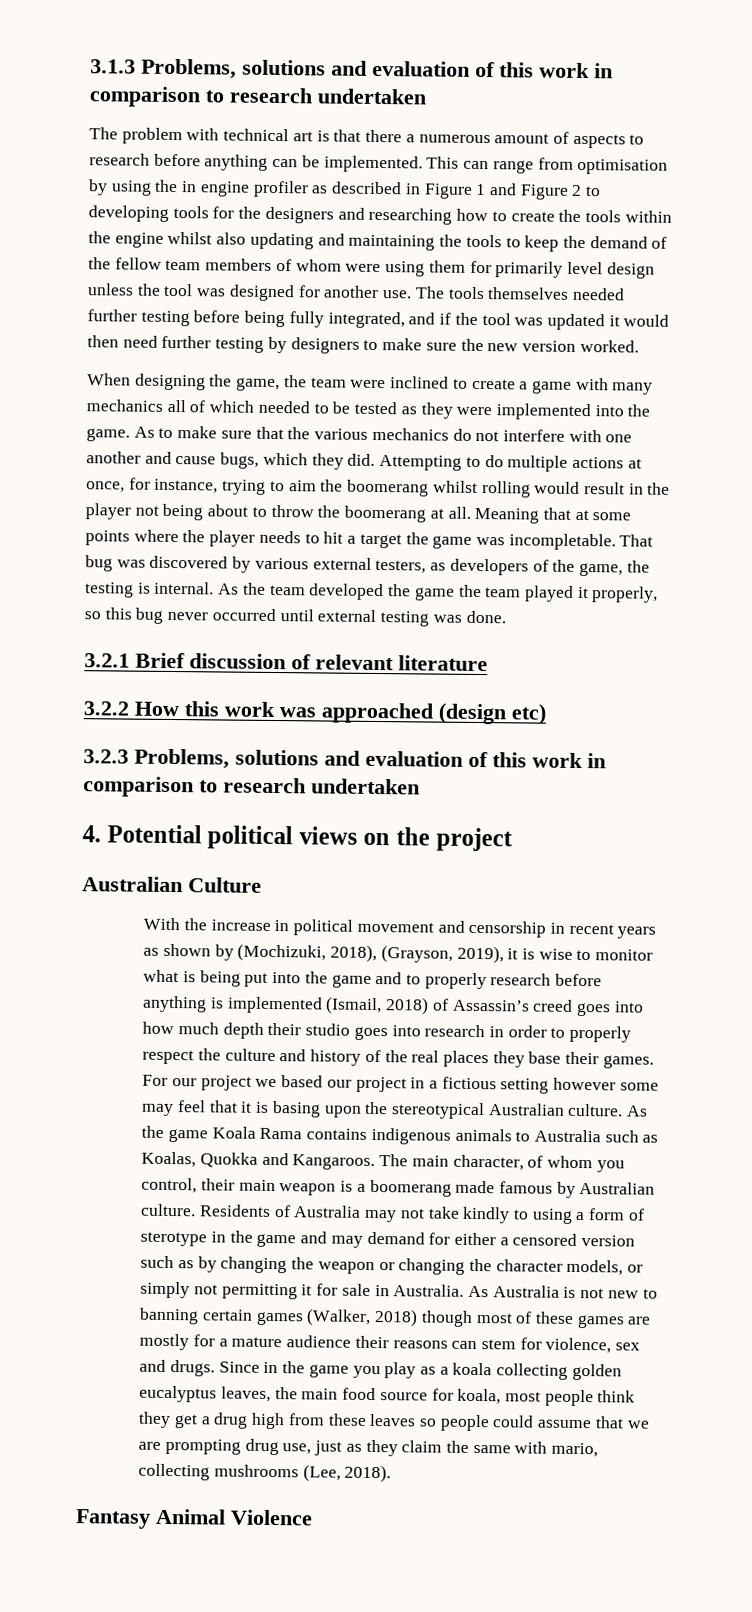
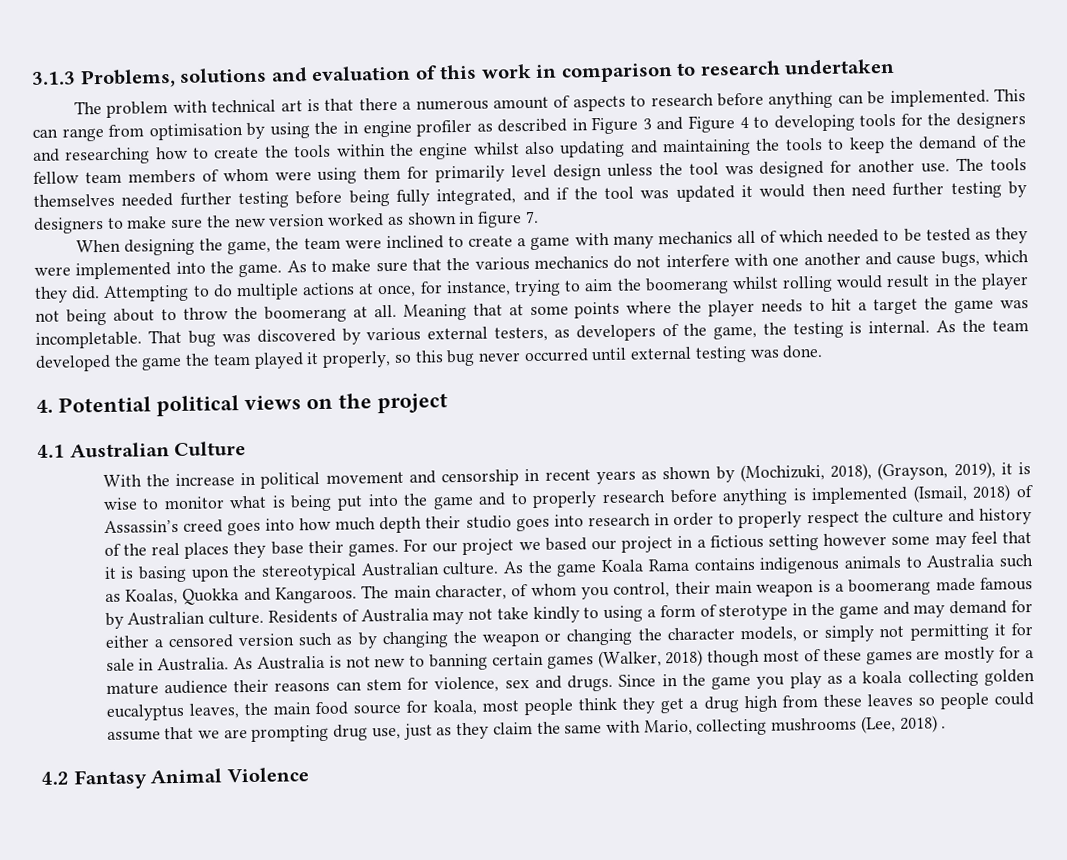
[475,183,487,196] 1 -> [642,118,652,130] 3
[571,184,583,196] 2 -> [739,116,749,129] 4
[579,339,639,353] worked. -> [327,210,539,228] worked as shown in figure 7.
[84,652,488,672] [83,701,547,725] [83,748,606,769] [83,776,420,798] // 3.2.1 Brief discussion of relevant literature // 3.2.2 How this work was approached (design etc) // 3.2.3 Problems, solutions and evaluation of this work in comparison to research undertaken -> (824, 351) none
(513, 839) none -> [37,444,65,458] 4.1
[551,1442,599,1458] mario, -> [643,719,693,736] Mario,
[344,1464,392,1483] 2018). // -> [899,715,947,733] [41,771,69,785] 2018) . // 4.2

